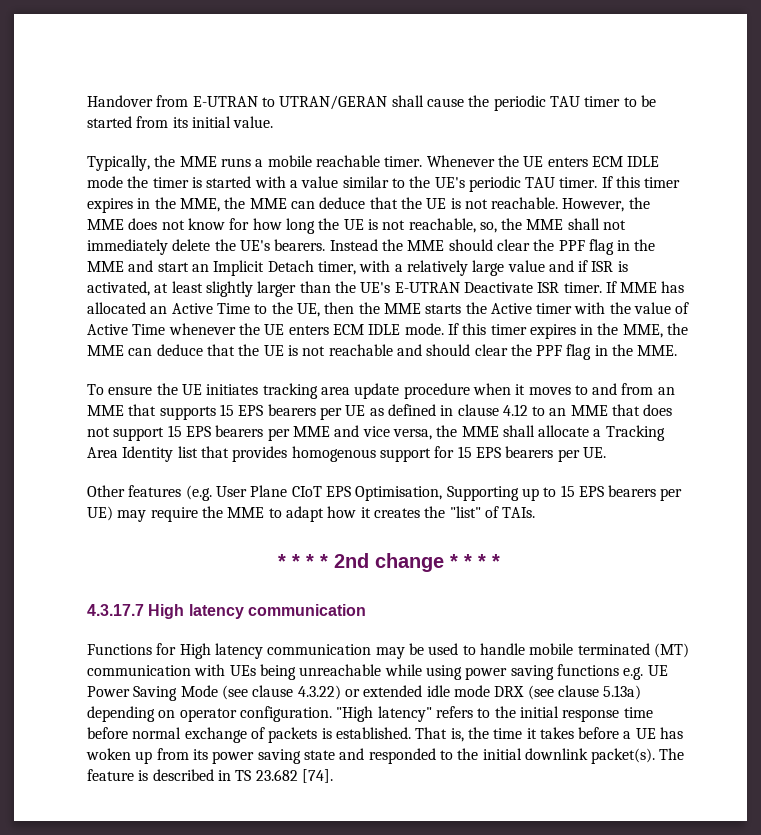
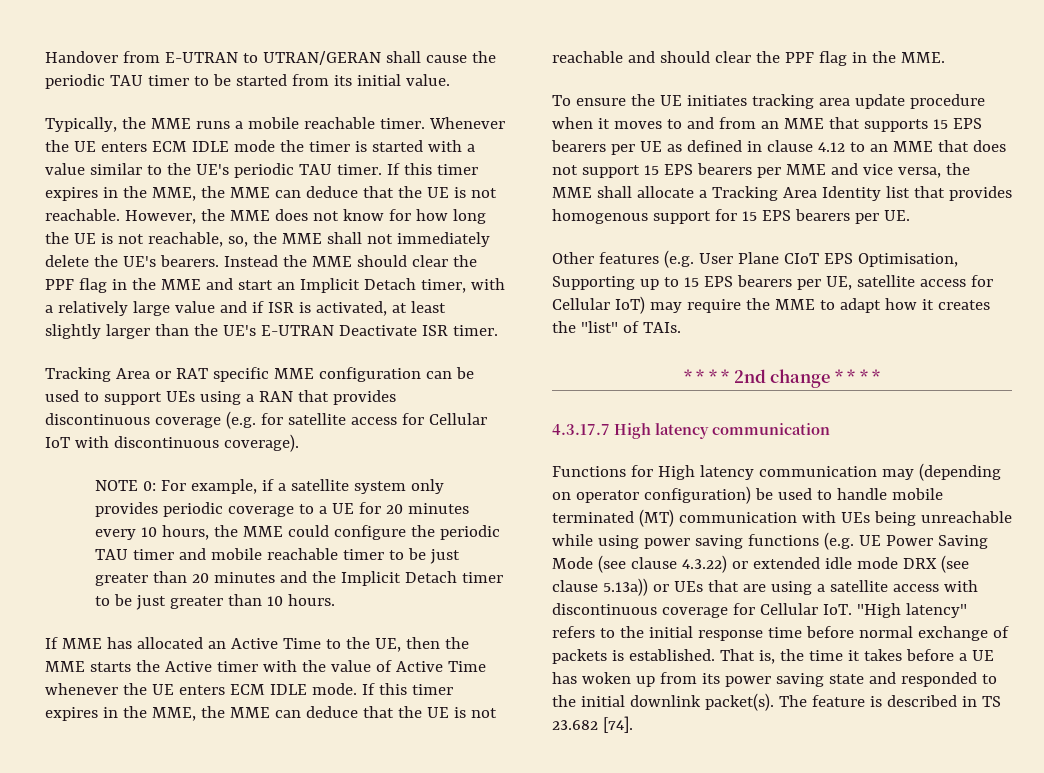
(602, 287) none -> [45,367,474,382] [45,390,396,405] [45,411,487,429] [45,434,299,452] [94,479,444,494] [94,502,469,517] [94,525,500,540] [94,548,460,564] [94,571,503,586] [94,594,335,610] // Tracking Area or RAT specific MME configuration can be used to support UEs using a RAN that provides discontinuous coverage (e.g. for satellite access for Cellular IoT with discontinuous coverage). // NOTE 0: For example, if a satellite system only provides periodic coverage to a UE for 20 minutes every 10 hours, the MME could configure the periodic TAU timer and mobile reachable timer to be just greater than 20 minutes and the Implicit Detach timer to be just greater than 10 hours. //
[87,506,113,521] UE) -> [825,275,993,290] [552,296,645,314] UE, satellite access for Cellular IoT)
(405, 653) none -> [918,463,1001,481] [552,486,751,504] (depending on operator configuration)
[623,667,644,680] e.g. -> [823,532,854,550] (e.g.
[603,685,642,700] [87,706,332,722] 5.13a) depending on operator configuration. -> [602,578,978,596] [552,603,852,618] 5.13a)) or UEs that are using a satellite access with discontinuous coverage for Cellular IoT.

